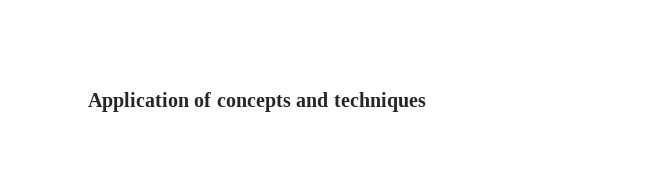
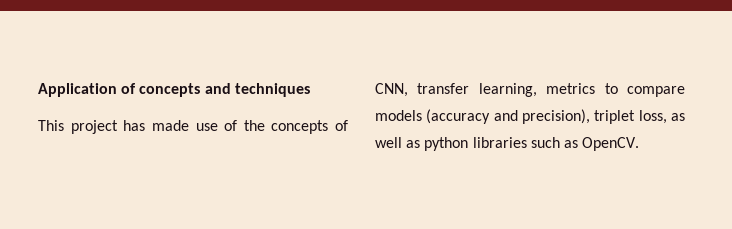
(426, 102) none -> [38,120,348,134] [375,83,685,97] [375,109,685,124] [375,137,640,151] // This project has made use of the concepts of CNN, transfer learning, metrics to compare models (accuracy and precision), triplet loss, as well as python libraries such as OpenCV.

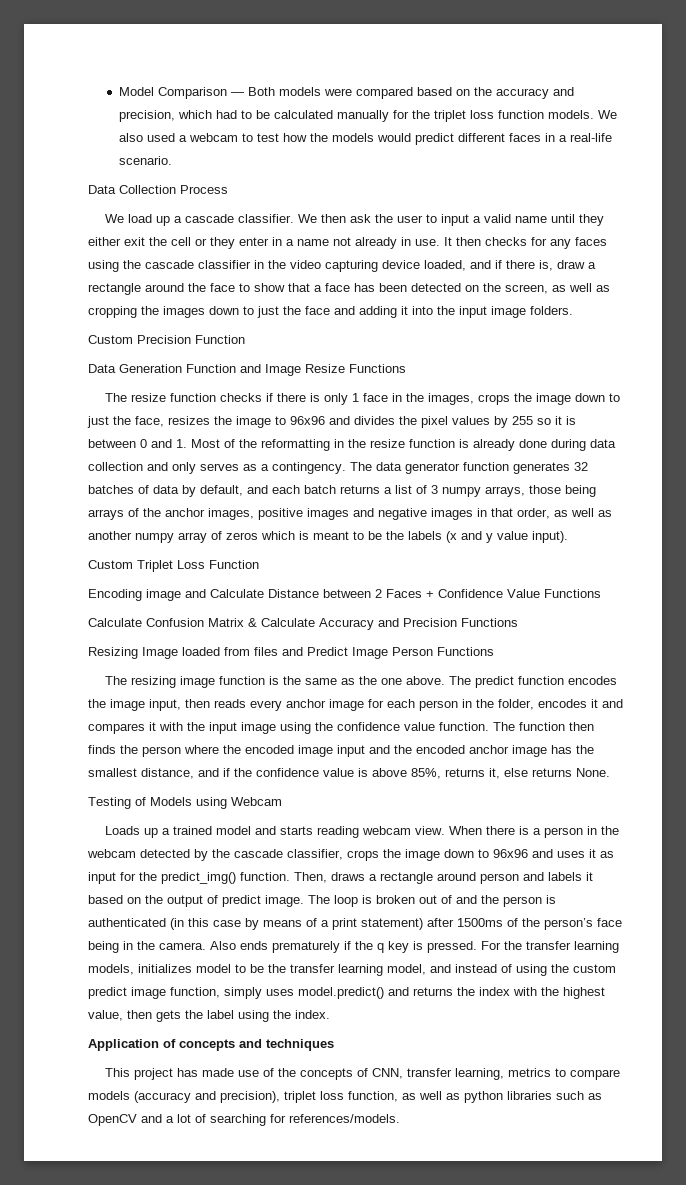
(38, 90) none -> [119,87,575,99] [119,110,618,122] [119,133,613,145] [119,156,173,165] [88,185,228,194] [105,214,605,226] [88,237,607,249] [88,260,596,272] [88,283,610,295] [88,306,573,318] [88,335,245,344] [88,364,406,376] [105,393,621,405] [87,416,576,428] [88,439,616,451] [88,462,588,474] [88,485,596,497] [88,508,612,520] [88,531,568,543] [88,560,259,572] [88,589,601,601] [88,618,518,630] [88,647,494,659] [105,676,618,688] [88,699,623,711] [88,722,594,734] [88,745,594,757] [88,768,610,779] [88,797,282,809] [105,826,620,838] [87,849,614,861] [88,872,593,884] [88,895,556,907] [88,918,622,930] [88,941,619,953] [88,964,616,976] [88,987,605,999] [88,1010,330,1022] Model Comparison — Both models were compared based on the accuracy and precision, which had to be calculated manually for the triplet loss function models. We also used a webcam to test how the models would predict different faces in a real-life scenario. // Data Collection Process // We load up a cascade classifier. We then ask the user to input a valid name until they either exit the cell or they enter in a name not already in use. It then checks for any faces using the cascade classifier in the video capturing device loaded, and if there is, draw a rectangle around the face to show that a face has been detected on the screen, as well as cropping the images down to just the face and adding it into the input image folders. // Custom Precision Function // Data Generation Function and Image Resize Functions // The resize function checks if there is only 1 face in the images, crops the image down to just the face, resizes the image to 96x96 and divides the pixel values by 255 so it is between 0 and 1. Most of the reformatting in the resize function is already done during data collection and only serves as a contingency. The data generator function generates 32 batches of data by default, and each batch returns a list of 3 numpy arrays, those being arrays of the anchor images, positive images and negative images in that order, as well as another numpy array of zeros which is meant to be the labels (x and y value input). // Custom Triplet Loss Function // Encoding image and Calculate Distance between 2 Faces + Confidence Value Functions // Calculate Confusion Matrix & Calculate Accuracy and Precision Functions // Resizing Image loaded from files and Predict Image Person Functions // The resizing image function is the same as the one above. The predict function encodes the image input, then reads every anchor image for each person in the folder, encodes it and compares it with the input image using the confidence value function. The function then finds the person where the encoded image input and the encoded anchor image has the smallest distance, and if the confidence value is above 85%, returns it, else returns None. // Testing of Models using Webcam // Loads up a trained model and starts reading webcam view. When there is a person in the webcam detected by the cascade classifier, crops the image down to 96x96 and uses it as input for the predict_img() function. Then, draws a rectangle around person and labels it based on the output of predict image. The loop is broken out of and the person is authenticated (in this case by means of a print statement) after 1500ms of the person’s face being in the camera. Also ends prematurely if the q key is pressed. For the transfer learning models, initializes model to be the transfer learning model, and instead of using the custom predict image function, simply uses model.predict() and returns the index with the highest value, then gets the label using the index. //
[638,110,667,124] loss, -> [320,1091,398,1102] loss function,
[582,137,640,151] OpenCV. -> [88,1114,400,1126] OpenCV and a lot of searching for references/models.

